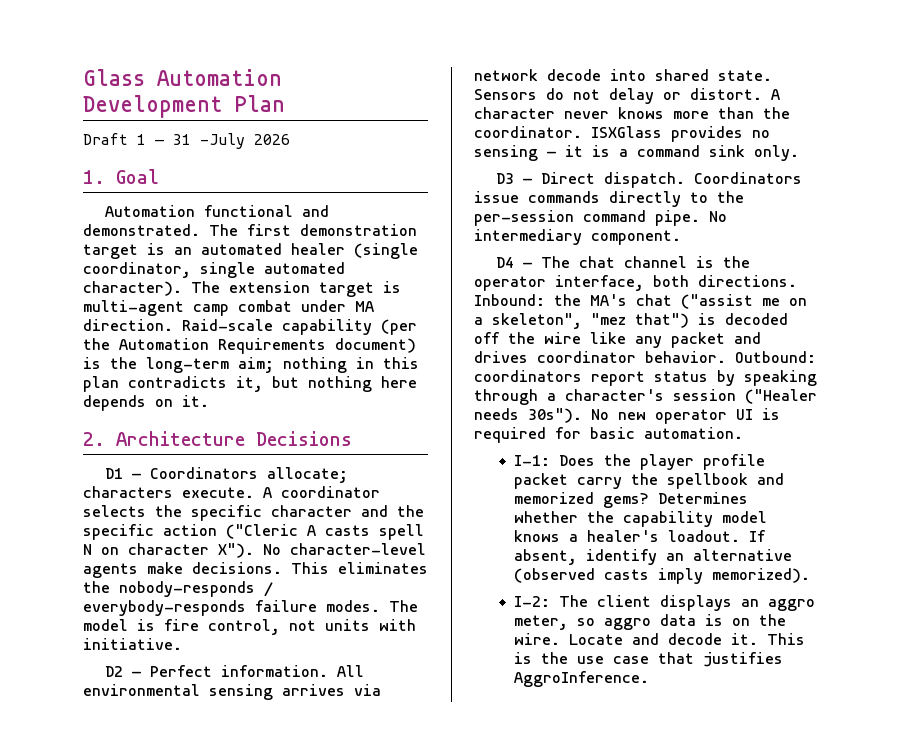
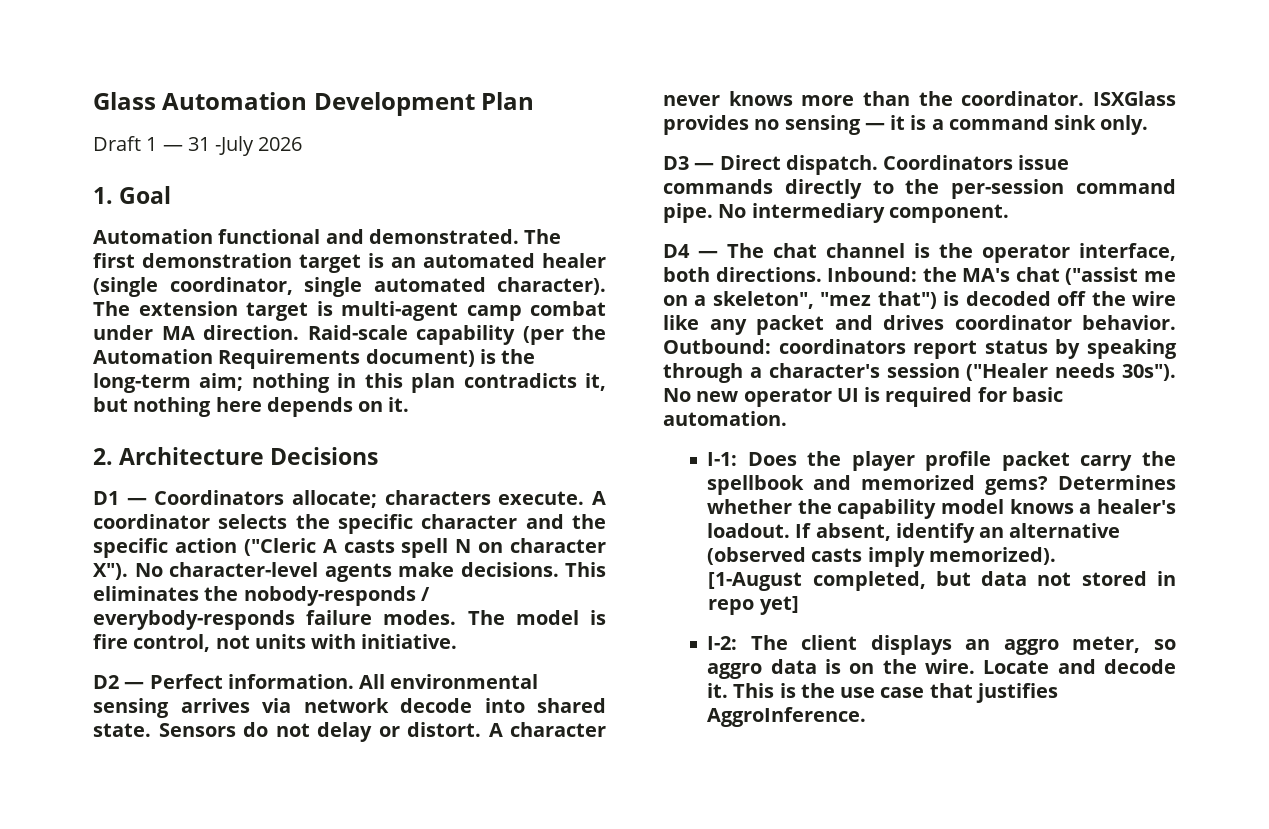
(811, 575) none -> [708,571,1176,591] [708,596,799,615] // [1-August completed, but data not stored in repo yet]

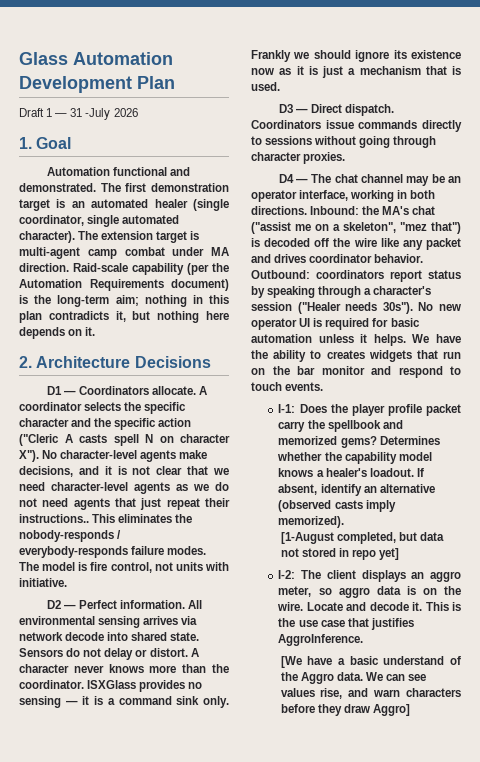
[292,490,585,508] allocate; characters execute. -> [152,386,197,395] allocate.
[460,562,559,577] decisions. -> [19,466,230,477] [19,482,229,494] [19,498,230,510] [19,514,89,523] decisions, and it is not clear that we need character-level agents as we do not need agents that just repeat their instructions..
(1149, 125) none -> [251,50,461,62] [251,66,461,78] [251,82,280,91] Frankly we should ignore its existence now as it is just a mechanism that is used.
[905,179,1176,199] [663,203,1009,223] the per-session command pipe. No intermediary component. -> [265,136,437,148] [251,152,346,164] sessions without going through character proxies.
[914,243,1176,263] is the operator interface, -> [406,174,461,186] [251,190,408,202] may be an operator interface, working in
[663,411,787,426] automation. -> [251,334,461,346] [251,350,461,362] [251,366,461,378] [251,382,324,391] automation unless it helps. We have the ability to creates widgets that run on the bar monitor and respond to touch events.
(867, 717) none -> [280,656,461,668] [280,672,427,684] [280,688,461,699] [280,704,410,716] // [We have a basic understand of the Aggro data. We can see values rise, and warn characters before they draw Aggro]

